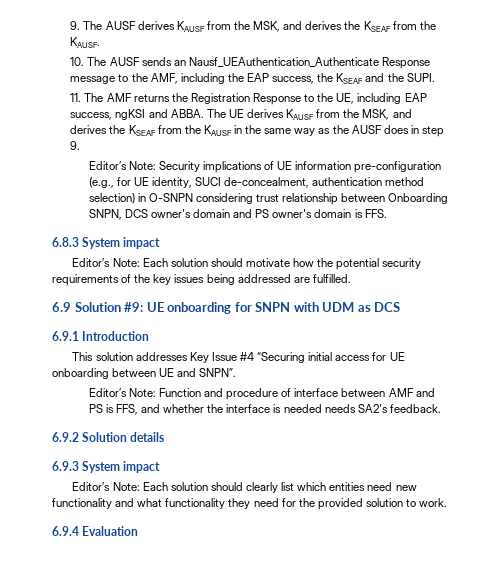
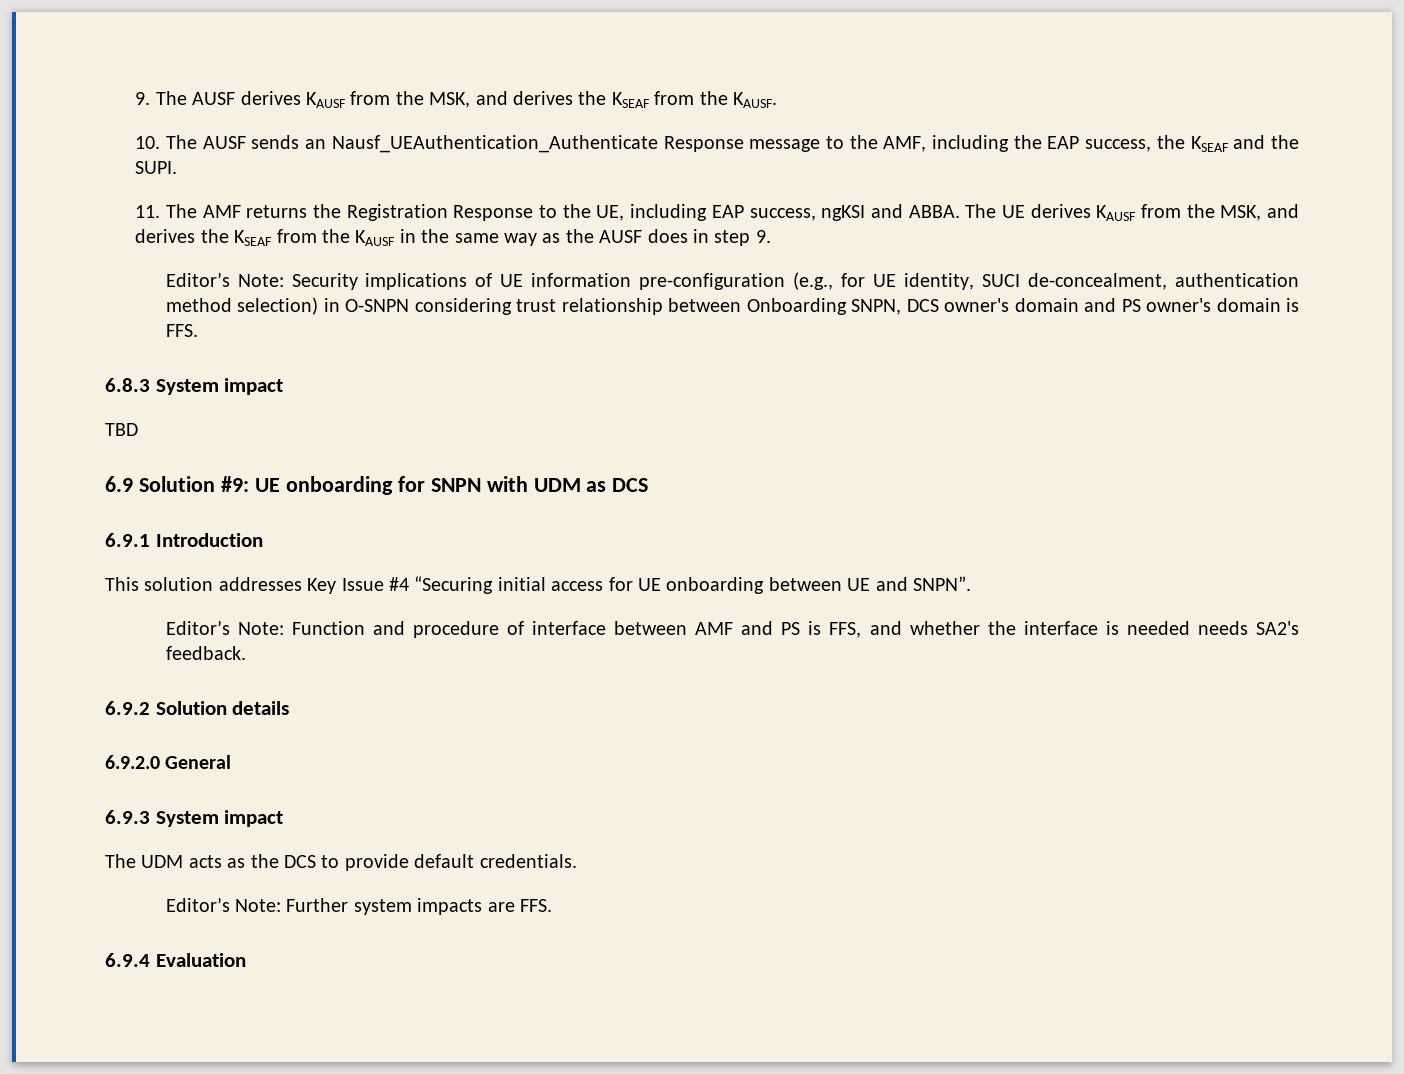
[72,258,422,270] [52,274,351,286] Editor’s Note: Each solution should motivate how the potential security requirements of the key issues being addressed are fulfilled. -> [105,423,138,436] TBD
(165, 437) none -> [105,755,232,769] // 6.9.2.0 General
[72,482,417,493] [52,498,448,510] Editor’s Note: Each solution should clearly list which entities need new functionality and what functionality they need for the provided solution to work. -> [105,854,577,871] [165,897,553,915] The UDM acts as the DCS to provide default credentials. // Editor’s Note: Further system impacts are FFS.

